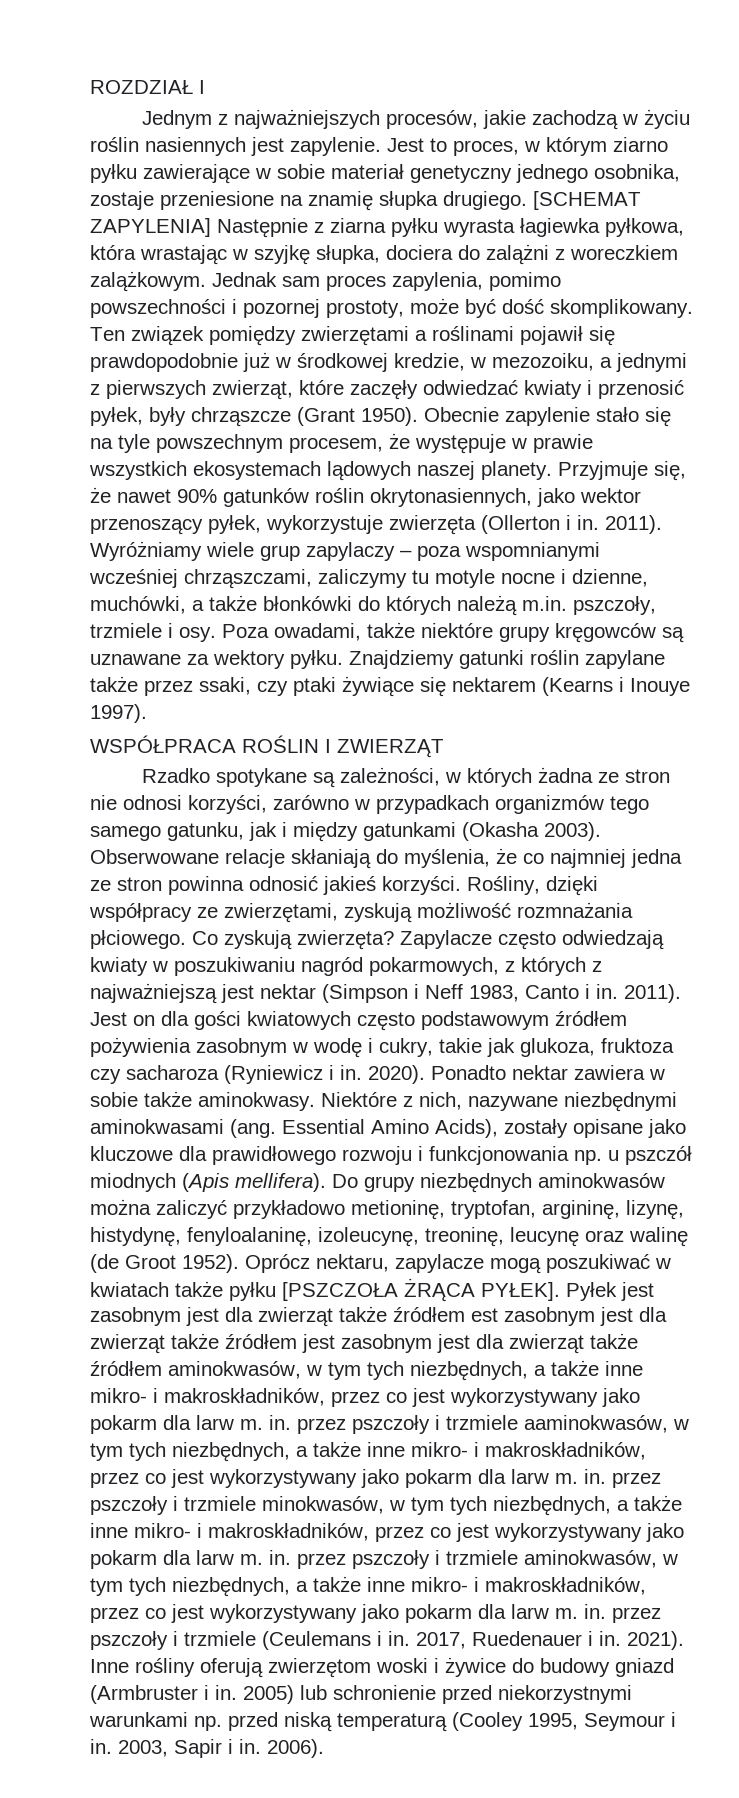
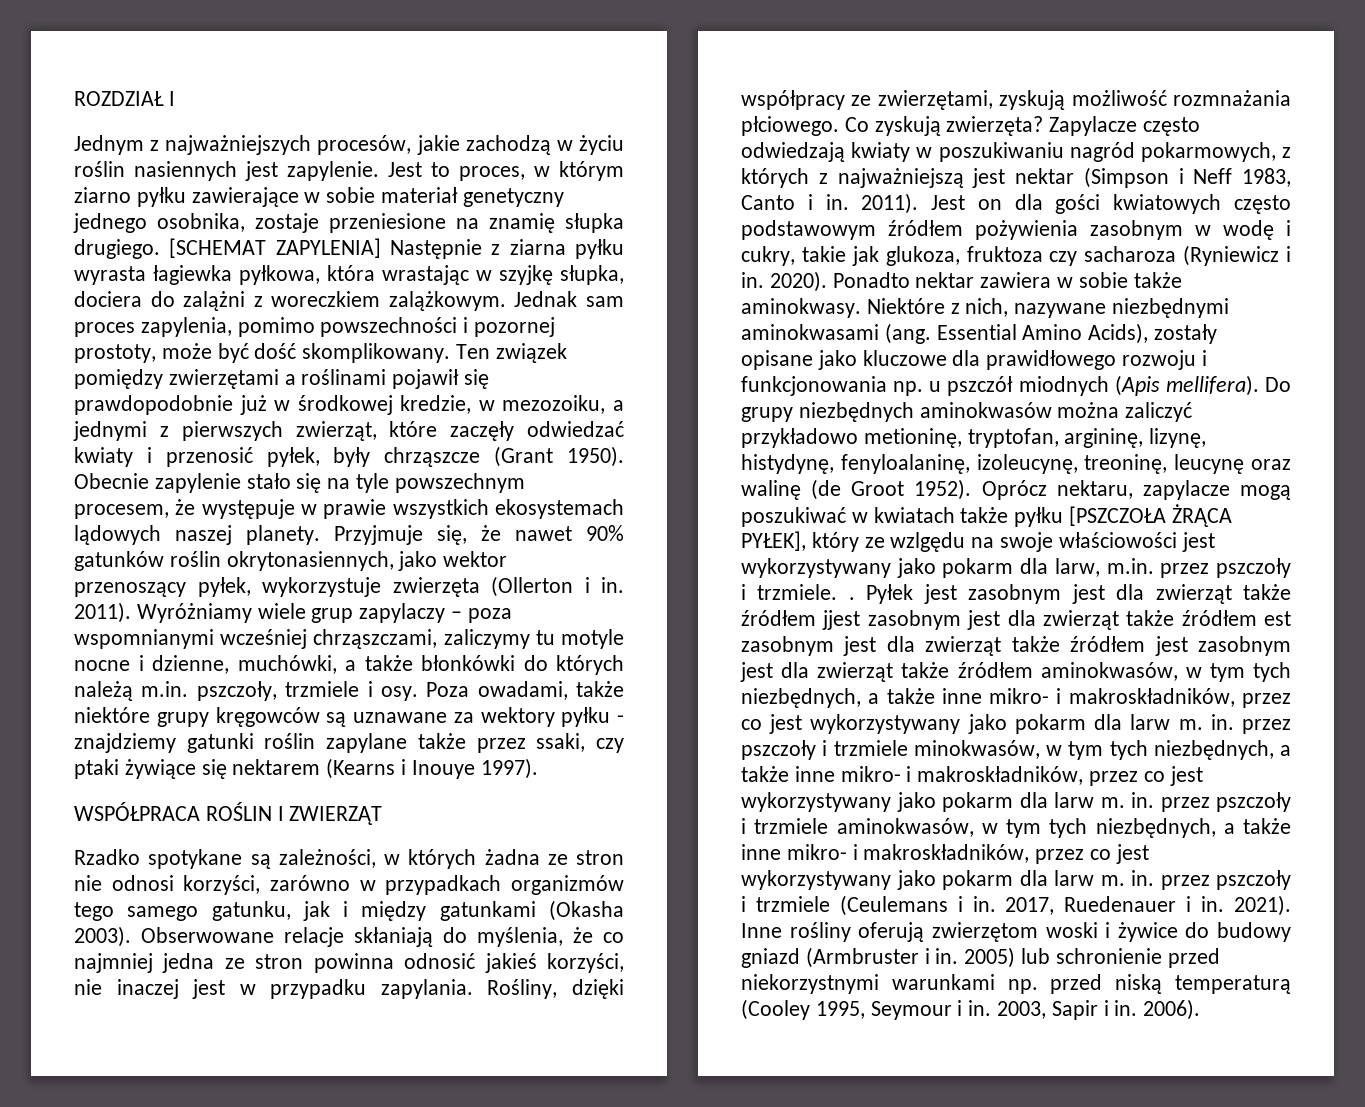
[290,650,454,669] pyłku. Znajdziemy -> [561,707,624,727] [74,733,176,753] pyłku - znajdziemy
[382,876,461,895] korzyści. -> [547,953,625,973] [74,979,473,999] korzyści, nie inaczej jest w przypadku zapylania.
[481,1282,560,1301] PYŁEK]. -> [741,531,1215,552] [741,558,1291,578] [741,584,855,600] PYŁEK], który ze wzlgędu na swoje właściowości jest wykorzystywany jako pokarm dla larw, m.in. przez pszczoły i trzmiele. .
(465, 1314) none -> [822,610,1257,630] jjest zasobnym jest dla zwierząt także źródłem
[524,1415,689,1433] [90,1441,646,1462] [90,1469,661,1488] [90,1496,256,1515] aaminokwasów, w tym tych niezbędnych, a także inne mikro- i makroskładników, przez co jest wykorzystywany jako pokarm dla larw m. in. przez pszczoły i trzmiele -> (908, 748) none

